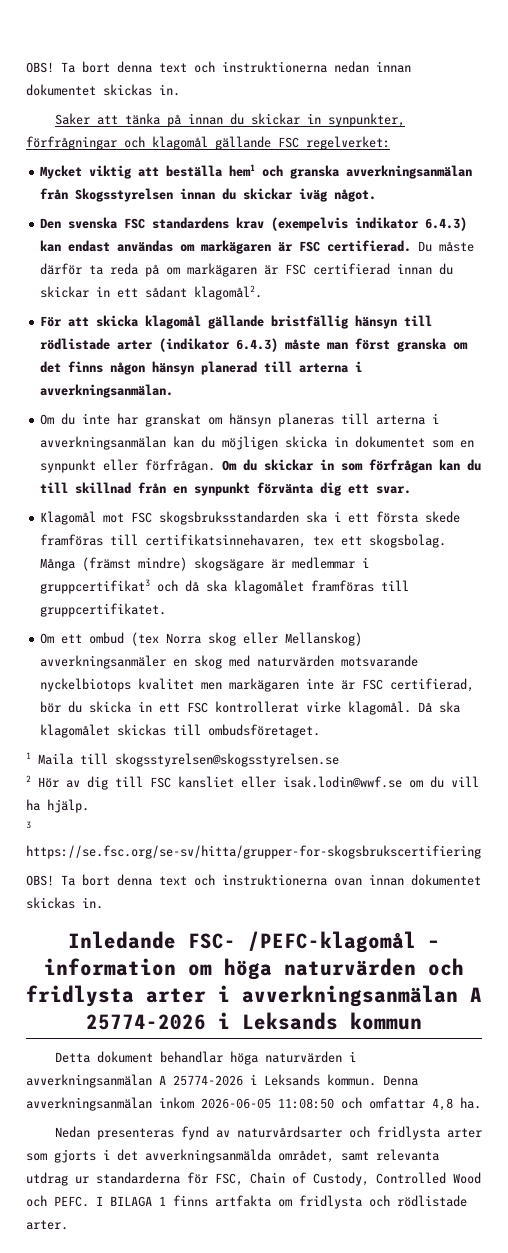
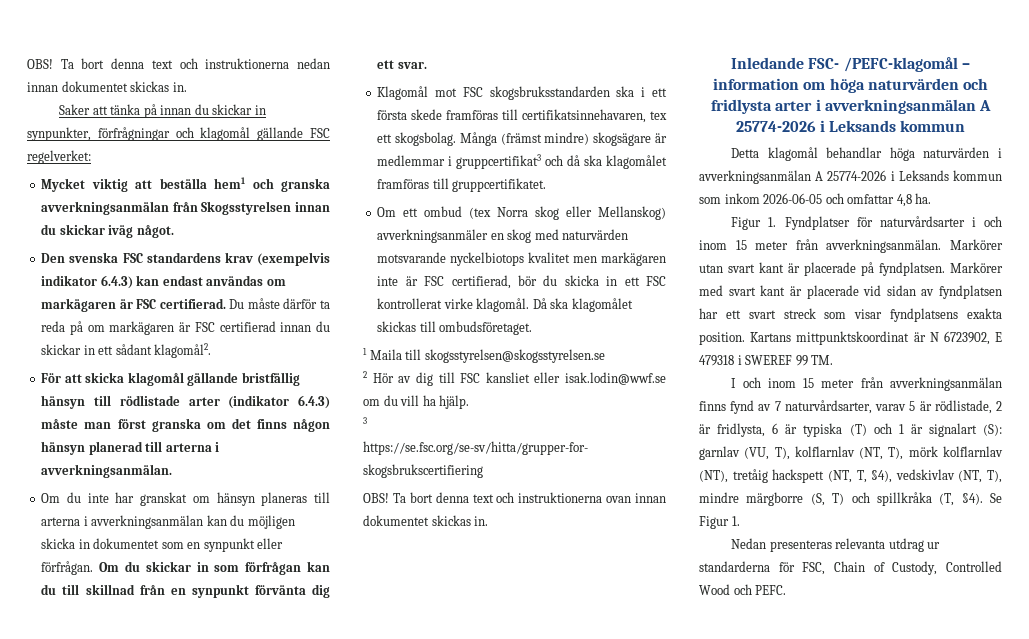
[96,1051,153,1063] dokument -> [767,147,818,161] klagomål
[327,1074,418,1086] [26,1097,152,1111] kommun. Denna avverkningsanmälan -> [953,170,1002,181] [699,197,721,204] kommun som
[278,1098,334,1109] 11:08:50 -> (823, 198) none
[54,1126,482,1140] [26,1149,369,1163] Nedan presenteras fynd av naturvårdsarter och fridlysta arter som gjorts i det avverkningsanmälda området, samt -> [731,216,1002,230] [699,239,1003,253] [699,262,1003,276] [699,285,1002,299] [699,308,1002,322] [699,331,1002,345] [699,355,834,366] [731,377,1002,391] [699,400,1002,414] [699,423,1002,437] [699,446,1003,460] [699,469,1002,483] [699,492,1002,506] [699,516,740,529] [731,538,832,552] Figur 1. Fyndplatser för naturvårdsarter i och inom 15 meter från avverkningsanmälan. Markörer utan svart kant är placerade på fyndplatsen. Markörer med svart kant är placerade vid sidan av fyndplatsen har ett svart streck som visar fyndplatsens exakta position. Kartans mittpunktskoordinat är N 6723902, E 479318 i SWEREF 99 TM. // I och inom 15 meter från avverkningsanmälan finns fynd av 7 naturvårdsarter, varav 5 är rödlistade, 2 är fridlysta, 6 är typiska (T) och 1 är signalart (S): garnlav (VU, T), kolflarnlav (NT, T), mörk kolflarnlav (NT), tretåig hackspett (NT, T, §4), vedskivlav (NT, T), mindre märgborre (S, T) och spillkråka (T, §4). Se Figur 1. // Nedan presenteras
[96,1195,467,1209] [26,1220,68,1230] I BILAGA 1 finns artfakta om fridlysta och rödlistade arter. -> (787, 590) none

